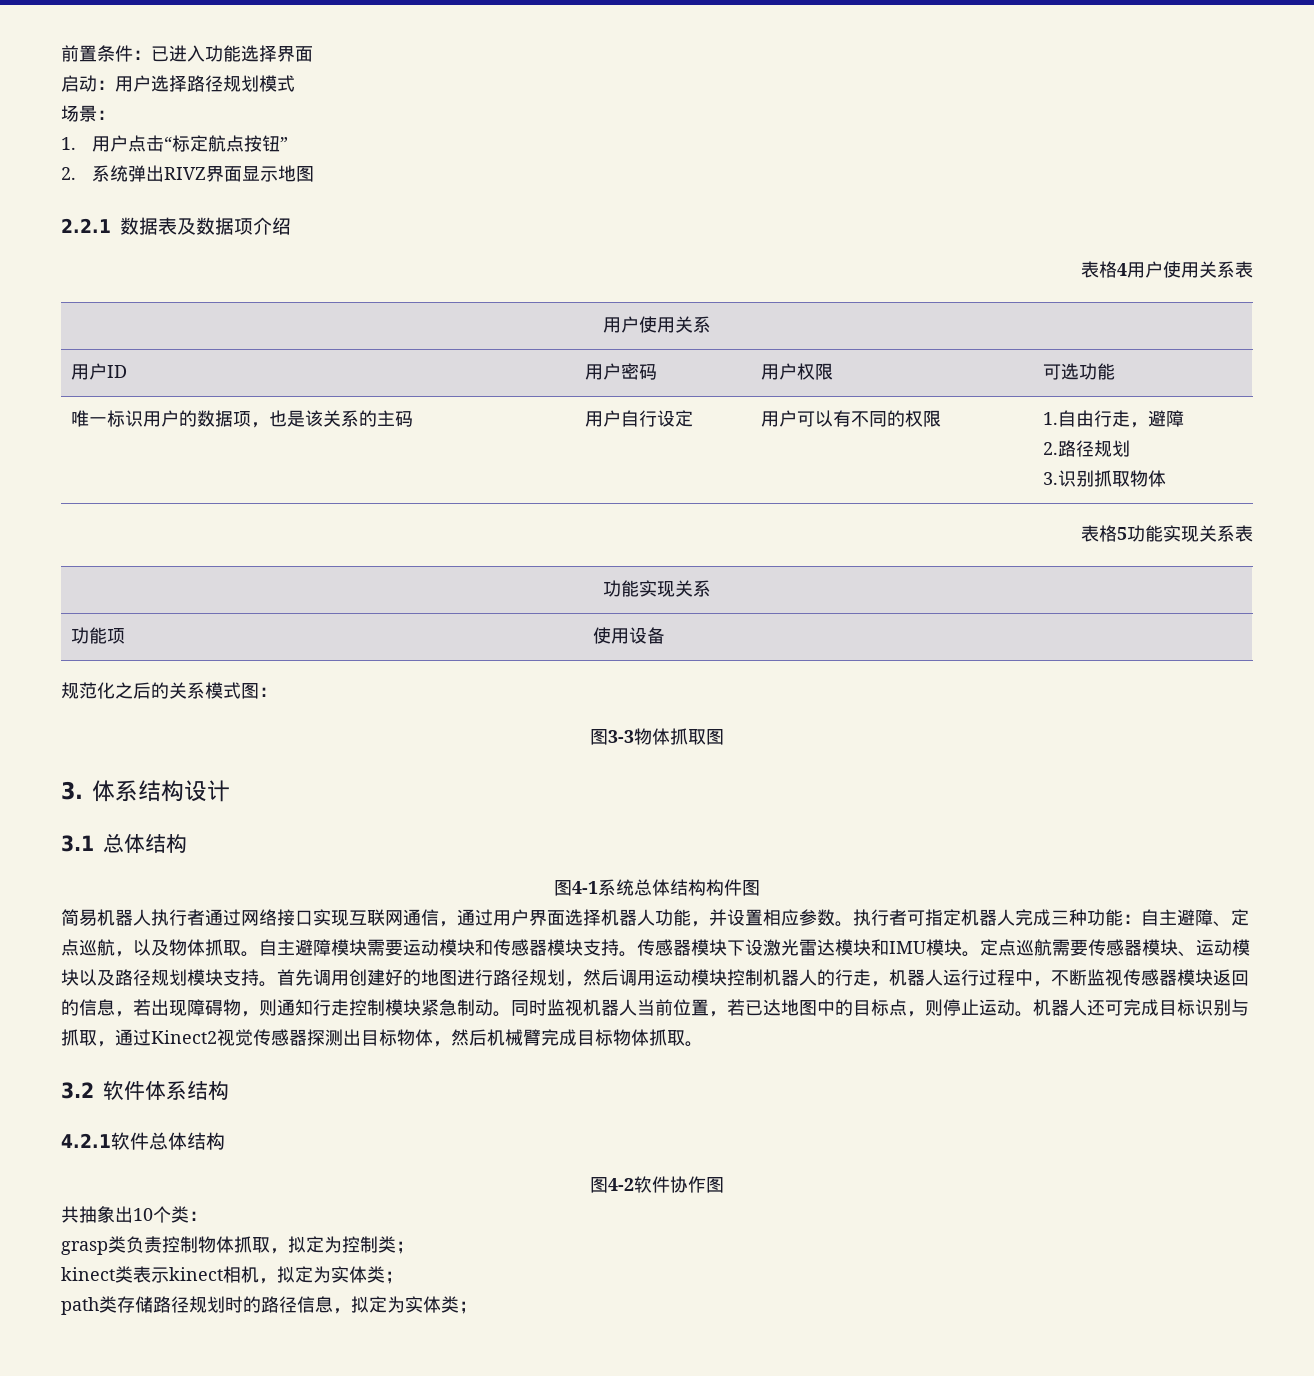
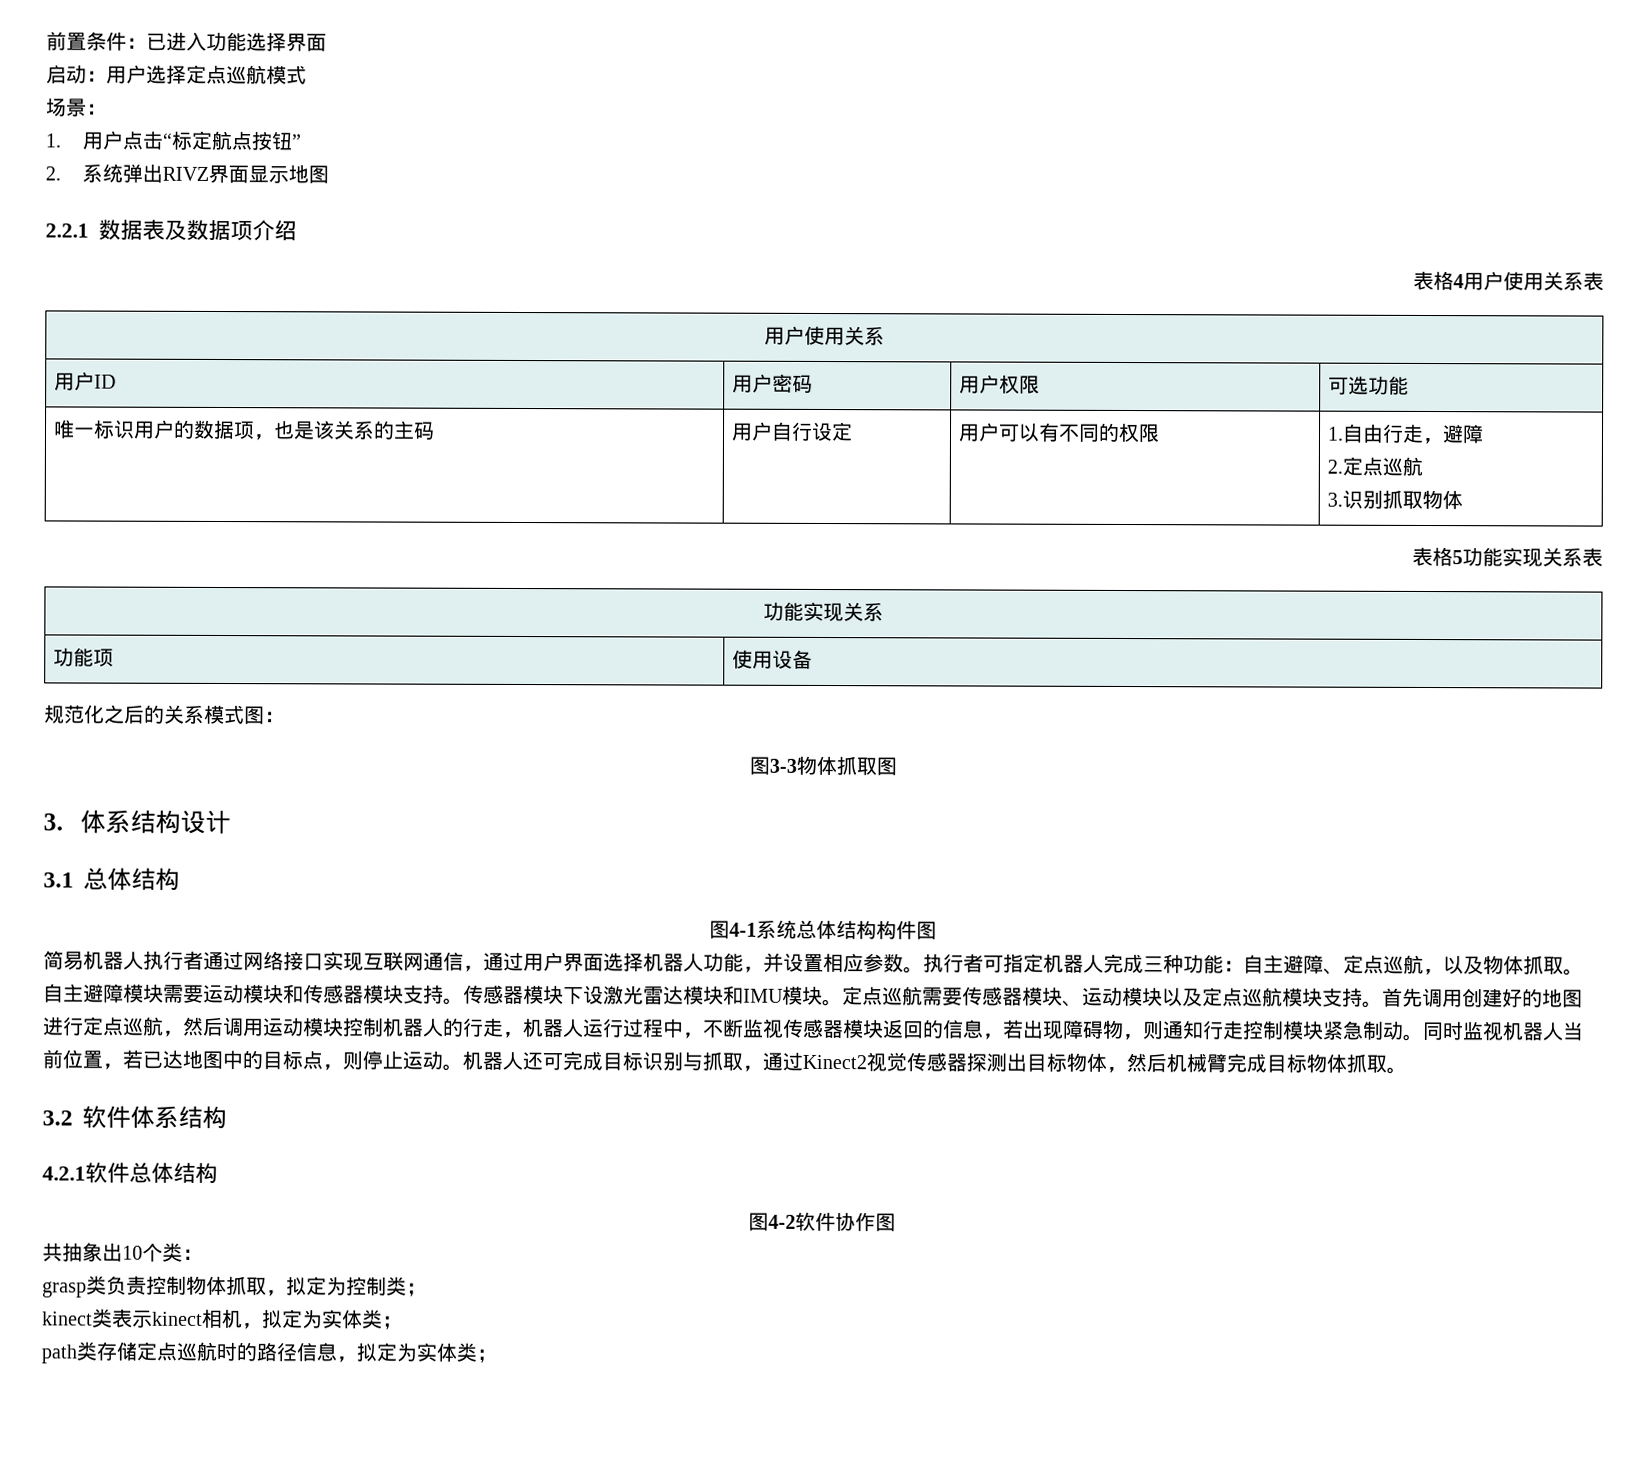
[187,75,259,92] 路径规划 -> [186,64,267,85] 定点巡航
[1057,440,1130,457] 路径规划 -> [1341,456,1423,476] 定点巡航
[115,969,187,986] 路径规划 -> [1202,987,1283,1007] 定点巡航
[493,969,565,986] 路径规划 -> [82,1016,164,1036] 定点巡航
[153,1296,225,1313] 路径规划 -> [136,1341,217,1361] 定点巡航

